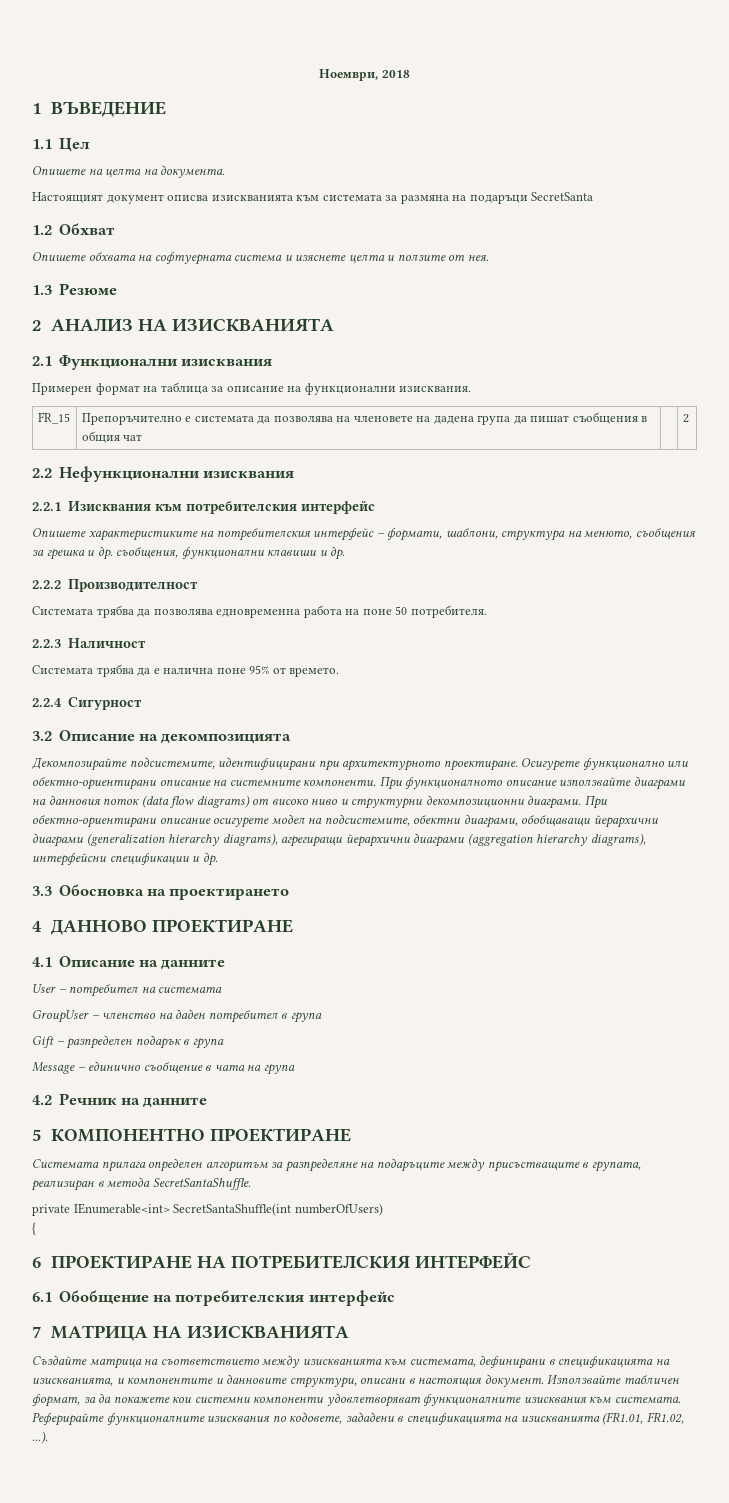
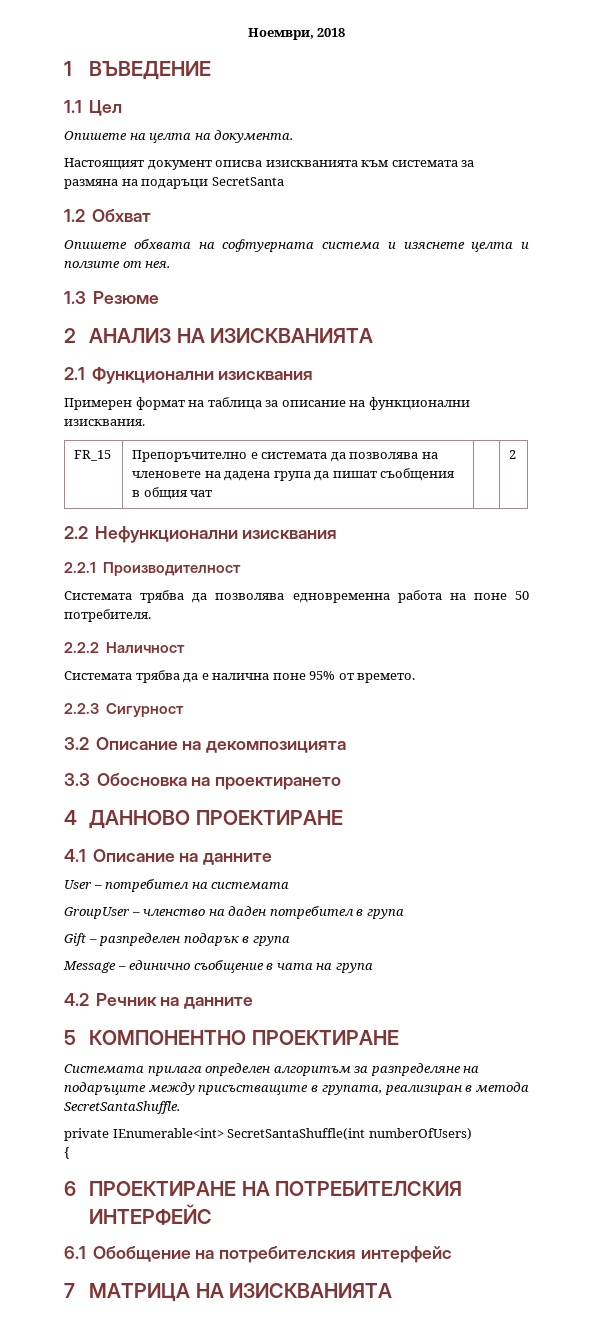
[67,500,375,514] [32,528,696,541] [32,546,346,560] [32,580,61,589] Изисквания към потребителския интерфейс // Опишете характеристиките на потребителския интерфейс – формати, шаблони, структура на менюто, съобщения за грешка и др. съобщения, функционални клавиши и др. // 2.2.2 -> (96, 567) none
[32,639,61,648] 2.2.3 -> [64,642,99,653] 2.2.2
[32,698,62,707] 2.2.4 -> [64,703,99,714] 2.2.3
[32,757,689,771] [32,776,685,790] [32,795,607,809] [32,814,658,828] [32,833,646,847] [32,852,218,866] // Декомпозирайте подсистемите, идентифицирани при архитектурното проектиране. Осигурете функционално или обектно-ориентирани описание на системните компоненти. При функционалното описание използвайте диаграми на данновия поток (data flow diagrams) от високо ниво и структурни декомпозиционни диаграми. При обектно-ориентирани описание осигурете модел на подсистемите, обектни диаграми, обобщаващи йерархични диаграми (generalization hierarchy diagrams), агрегиращи йерархични диаграми (aggregation hierarchy diagrams), интерфейсни спецификации и др. -> (346, 747) none
[32,1355,670,1369] [32,1374,679,1388] [32,1393,681,1407] [32,1412,684,1426] [32,1431,48,1444] // Създайте матрица на съответствието между изискванията към системата, дефинирани в спецификацията на изискванията, и компонентите и данновите структури, описани в настоящия документ. Използвайте табличен формат, за да покажете кои системни компоненти удовлетворяват функционалните изисквания към системата. Реферирайте функционалните изисквания по кодовете, зададени в спецификацията на изискванията (FR1.01, FR1.02, ...). -> (393, 1290) none

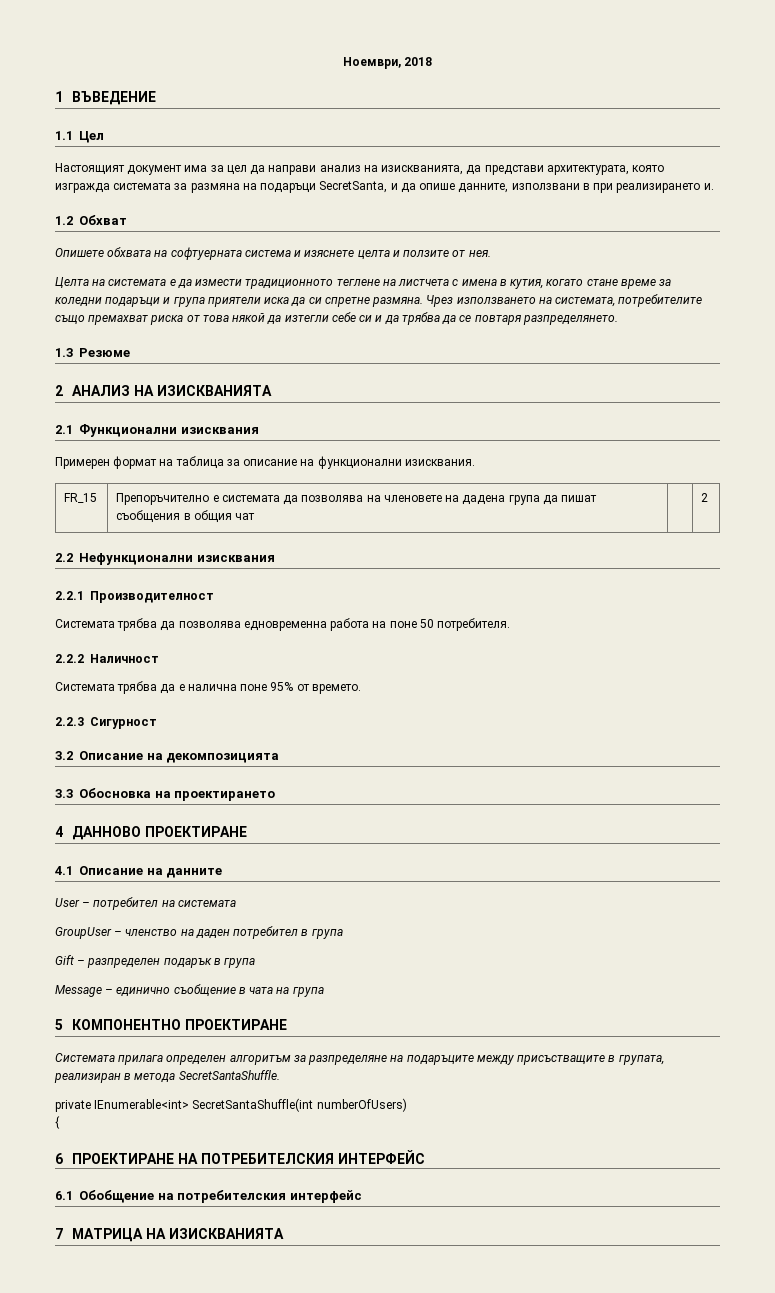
[64,130,294,143] [64,158,389,170] Опишете на целта на документа. // Настоящият документ описва изискванията към -> [55,163,665,175] [55,183,110,193] Настоящият документ има за цел да направи анализ на изискванията, да представи архитектурата, която изгражда
[211,177,284,186] SecretSanta -> [319,181,714,193] SecretSanta, и да опише данните, използвани в при реализирането и.
(171, 264) none -> [55,277,672,289] [55,294,703,307] [55,312,618,325] // Целта на системата е да измести традиционното теглене на листчета с имена в кутия, когато стане време за коледни подаръци и група приятели иска да си спретне размяна. Чрез използването на системата, потребителите също премахват риска от това някой да изтегли себе си и да трябва да се повтаря разпределянето.
[64,993,253,1009] // 4.2 Речник на данните -> (324, 992) none

